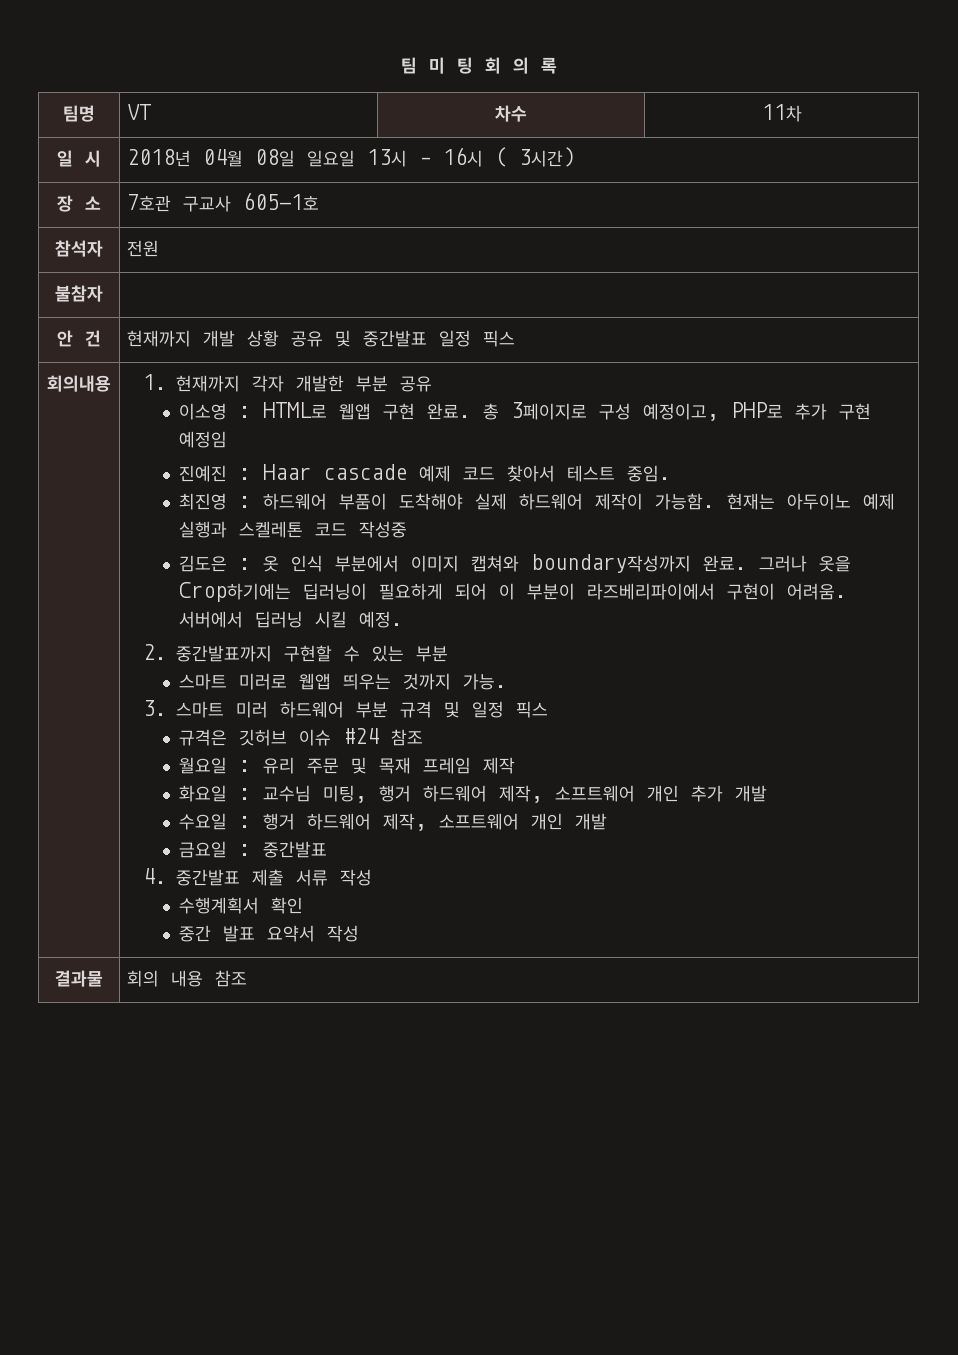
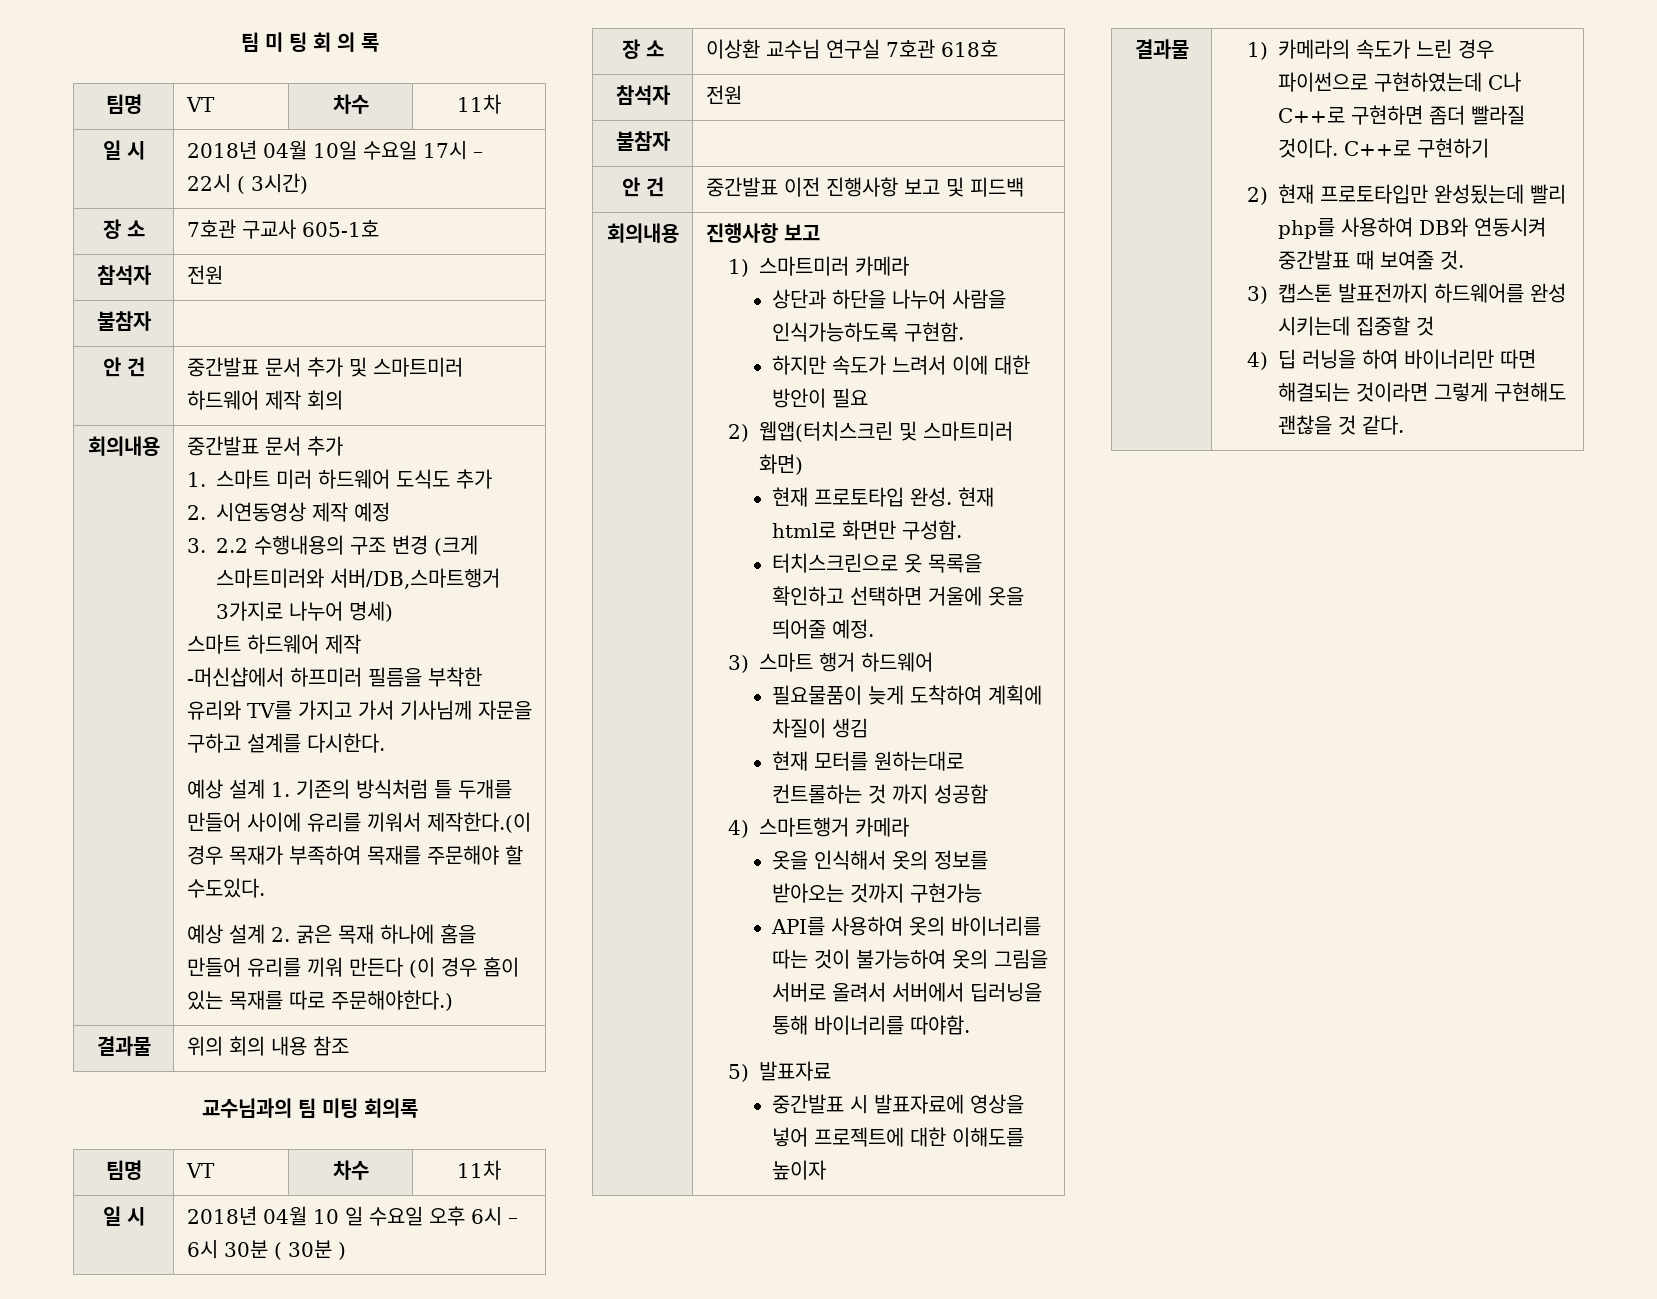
[255,147,484,167] 08일 일요일 13시 – 16시 -> [312,140,483,160] [186,174,231,193] 10일 수요일 17시 – 22시
[127,330,516,347] [47,375,111,392] [143,374,433,392] [178,402,871,421] [178,431,227,448] [178,464,671,482] [178,493,895,510] [178,521,407,538] [178,554,851,573] [178,582,847,602] [178,611,403,628] [143,644,449,662] [178,673,507,690] [143,700,549,718] [178,728,423,746] [178,757,515,774] [178,785,767,803] [178,813,607,831] [178,841,327,858] [143,868,373,886] [178,897,303,914] [178,925,359,942] [55,970,103,987] 현재까지 개발 상황 공유 및 중간발표 일정 픽스 // 회의내용 | 1. 현재까지 각자 개발한 부분 공유 // 이소영 : HTML로 웹앱 구현 완료. 총 3페이지로 구성 예정이고, PHP로 추가 구현 예정임 // 진예진 : Haar cascade 예제 코드 찾아서 테스트 중임. // 최진영 : 하드웨어 부품이 도착해야 실제 하드웨어 제작이 가능함. 현재는 아두이노 예제 실행과 스켈레톤 코드 작성중 // 김도은 : 옷 인식 부분에서 이미지 캡쳐와 boundary작성까지 완료. 그러나 옷을 Crop하기에는 딥러닝이 필요하게 되어 이 부분이 라즈베리파이에서 구현이 어려움. 서버에서 딥러닝 시킬 예정. // 2. 중간발표까지 구현할 수 있는 부분 // 스마트 미러로 웹앱 띄우는 것까지 가능. // 3. 스마트 미러 하드웨어 부분 규격 및 일정 픽스 // 규격은 깃허브 이슈 #24 참조 // 월요일 : 유리 주문 및 목재 프레임 제작 // 화요일 : 교수님 미팅, 행거 하드웨어 제작, 소프트웨어 개인 추가 개발 // 수요일 : 행거 하드웨어 제작, 소프트웨어 개인 개발 // 금요일 : 중간발표 // 4. 중간발표 제출 서류 작성 // 수행계획서 확인 // 중간 발표 요약서 작성 // 결과물 | -> [186,357,463,377] [186,390,343,410] [87,436,160,456] [186,436,343,456] [186,469,492,489] [186,502,390,522] [186,535,478,556] [215,568,500,589] [215,601,393,622] [186,634,361,654] [186,667,482,687] [186,700,532,720] [186,733,385,753] [186,779,512,799] [186,812,531,833] [186,845,523,865] [186,878,265,898] [186,924,476,944] [186,957,519,978] [186,990,453,1011] [96,1036,151,1056] [186,1036,223,1056] 중간발표 문서 추가 및 스마트미러 하드웨어 제작 회의 // 회의내용 | 중간발표 문서 추가 // 1. 스마트 미러 하드웨어 도식도 추가 // 2. 시연동영상 제작 예정 // 3. 2.2 수행내용의 구조 변경 (크게 스마트미러와 서버/DB,스마트행거 3가지로 나누어 명세) // 스마트 하드웨어 제작 // -머신샵에서 하프미러 필름을 부착한 유리와 TV를 가지고 가서 기사님께 자문을 구하고 설계를 다시한다. // 예상 설계 1. 기존의 방식처럼 틀 두개를 만들어 사이에 유리를 끼워서 제작한다.(이 경우 목재가 부족하여 목재를 주문해야 할 수도있다. // 예상 설계 2. 굵은 목재 하나에 홈을 만들어 유리를 끼워 만든다 (이 경우 홈이 있는 목재를 따로 주문해야한다.) // 결과물 | 위의
(248, 978) none -> [201,1098,418,1118] [105,1160,142,1180] [185,1163,215,1178] [332,1160,369,1180] [457,1160,501,1180] [102,1206,145,1226] [186,1206,518,1226] [186,1240,346,1260] [621,39,664,59] [705,39,998,59] [615,85,670,105] [705,85,742,104] [615,131,670,151] [621,177,664,197] [705,177,1024,197] [606,223,679,243] [705,223,820,243] [727,256,909,277] [771,289,1006,309] [771,322,964,342] [771,355,1030,375] [771,388,868,408] [727,421,1013,442] [758,454,803,475] [771,487,994,507] [771,520,962,540] [771,553,982,573] [771,586,1024,606] [771,619,874,639] [727,652,933,673] [771,685,1042,705] [771,718,868,738] [771,751,964,771] [771,784,988,804] [727,817,909,838] [771,850,988,870] [771,883,982,903] [770,916,1041,936] [771,949,1048,969] [771,982,1042,1002] [771,1015,970,1035] [727,1061,831,1082] [771,1094,1024,1114] [771,1127,1024,1147] [771,1160,826,1180] [1134,39,1189,59] [1246,39,1494,60] [1277,72,1521,92] [1277,105,1525,125] [1277,138,1489,158] [1246,184,1566,205] [1277,217,1546,239] [1277,250,1464,270] [1246,283,1566,304] [1277,316,1434,336] [1246,349,1536,370] [1277,382,1566,402] [1277,415,1404,435] // 교수님과의 팀 미팅 회의록 // 팀명 | VT | 차수 | 11차 // 일 시 | 2018년 04월 10 일 수요일 오후 6시 – 6시 30분 ( 30분 ) // 장 소 | 이상환 교수님 연구실 7호관 618호 // 참석자 | 전원 // 불참자 | // 안 건 | 중간발표 이전 진행사항 보고 및 피드백 // 회의내용 | 진행사항 보고 // 1) 스마트미러 카메라 // 상단과 하단을 나누어 사람을 인식가능하도록 구현함. // 하지만 속도가 느려서 이에 대한 방안이 필요 // 2) 웹앱(터치스크린 및 스마트미러 화면) // 현재 프로토타입 완성. 현재 html로 화면만 구성함. // 터치스크린으로 옷 목록을 확인하고 선택하면 거울에 옷을 띄어줄 예정. // 3) 스마트 행거 하드웨어 // 필요물품이 늦게 도착하여 계획에 차질이 생김 // 현재 모터를 원하는대로 컨트롤하는 것 까지 성공함 // 4) 스마트행거 카메라 // 옷을 인식해서 옷의 정보를 받아오는 것까지 구현가능 // API를 사용하여 옷의 바이너리를 따는 것이 불가능하여 옷의 그림을 서버로 올려서 서버에서 딥러닝을 통해 바이너리를 따야함. // 5) 발표자료 // 중간발표 시 발표자료에 영상을 넣어 프로젝트에 대한 이해도를 높이자 // 결과물 | 1) 카메라의 속도가 느린 경우 파이썬으로 구현하였는데 C나 C++로 구현하면 좀더 빨라질 것이다. C++로 구현하기 // 2) 현재 프로토타입만 완성됬는데 빨리 php를 사용하여 DB와 연동시켜 중간발표 때 보여줄 것. // 3) 캡스톤 발표전까지 하드웨어를 완성 시키는데 집중할 것 // 4) 딥 러닝을 하여 바이너리만 따면 해결되는 것이라면 그렇게 구현해도 괜찮을 것 같다.

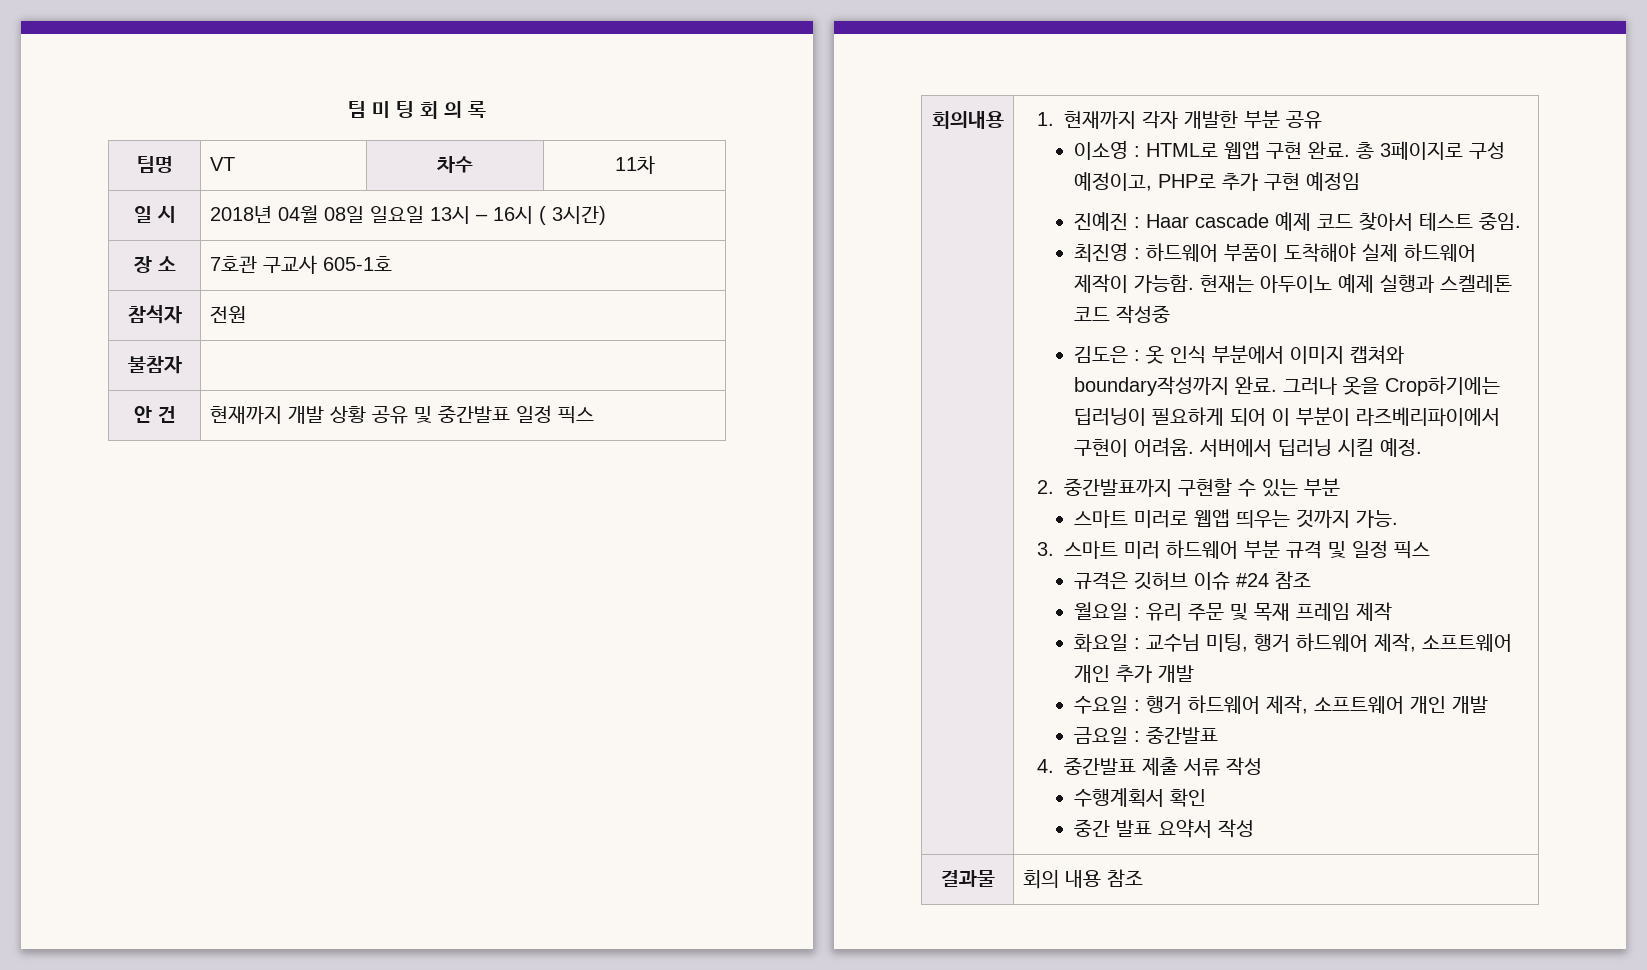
[312,140,483,160] [186,174,231,193] 10일 수요일 17시 – 22시 -> [323,206,533,224] 08일 일요일 13시 – 16시
[186,357,463,377] [186,390,343,410] [87,436,160,456] [186,436,343,456] [186,469,492,489] [186,502,390,522] [186,535,478,556] [215,568,500,589] [215,601,393,622] [186,634,361,654] [186,667,482,687] [186,700,532,720] [186,733,385,753] [186,779,512,799] [186,812,531,833] [186,845,523,865] [186,878,265,898] [186,924,476,944] [186,957,519,978] [186,990,453,1011] [96,1036,151,1056] [186,1036,223,1056] 중간발표 문서 추가 및 스마트미러 하드웨어 제작 회의 // 회의내용 | 중간발표 문서 추가 // 1. 스마트 미러 하드웨어 도식도 추가 // 2. 시연동영상 제작 예정 // 3. 2.2 수행내용의 구조 변경 (크게 스마트미러와 서버/DB,스마트행거 3가지로 나누어 명세) // 스마트 하드웨어 제작 // -머신샵에서 하프미러 필름을 부착한 유리와 TV를 가지고 가서 기사님께 자문을 구하고 설계를 다시한다. // 예상 설계 1. 기존의 방식처럼 틀 두개를 만들어 사이에 유리를 끼워서 제작한다.(이 경우 목재가 부족하여 목재를 주문해야 할 수도있다. // 예상 설계 2. 굵은 목재 하나에 홈을 만들어 유리를 끼워 만든다 (이 경우 홈이 있는 목재를 따로 주문해야한다.) // 결과물 | 위의 -> [209,405,594,424] [931,111,1004,129] [1037,110,1323,129] [1074,140,1506,160] [1074,172,1361,191] [1074,212,1522,231] [1074,242,1477,262] [1074,274,1513,293] [1074,305,1171,324] [1074,345,1405,364] [1074,376,1501,396] [1074,407,1501,427] [1074,437,1423,457] [1037,478,1341,497] [1074,509,1399,528] [1037,540,1431,559] [1074,571,1312,590] [1074,602,1393,621] [1074,633,1513,652] [1074,665,1195,683] [1074,695,1489,714] [1074,726,1219,744] [1037,757,1263,776] [1074,788,1207,807] [1074,819,1255,838] [940,870,995,887] 현재까지 개발 상황 공유 및 중간발표 일정 픽스 // 회의내용 | 1. 현재까지 각자 개발한 부분 공유 // 이소영 : HTML로 웹앱 구현 완료. 총 3페이지로 구성 예정이고, PHP로 추가 구현 예정임 // 진예진 : Haar cascade 예제 코드 찾아서 테스트 중임. // 최진영 : 하드웨어 부품이 도착해야 실제 하드웨어 제작이 가능함. 현재는 아두이노 예제 실행과 스켈레톤 코드 작성중 // 김도은 : 옷 인식 부분에서 이미지 캡쳐와 boundary작성까지 완료. 그러나 옷을 Crop하기에는 딥러닝이 필요하게 되어 이 부분이 라즈베리파이에서 구현이 어려움. 서버에서 딥러닝 시킬 예정. // 2. 중간발표까지 구현할 수 있는 부분 // 스마트 미러로 웹앱 띄우는 것까지 가능. // 3. 스마트 미러 하드웨어 부분 규격 및 일정 픽스 // 규격은 깃허브 이슈 #24 참조 // 월요일 : 유리 주문 및 목재 프레임 제작 // 화요일 : 교수님 미팅, 행거 하드웨어 제작, 소프트웨어 개인 추가 개발 // 수요일 : 행거 하드웨어 제작, 소프트웨어 개인 개발 // 금요일 : 중간발표 // 4. 중간발표 제출 서류 작성 // 수행계획서 확인 // 중간 발표 요약서 작성 // 결과물 |
[201,1098,418,1118] [105,1160,142,1180] [185,1163,215,1178] [332,1160,369,1180] [457,1160,501,1180] [102,1206,145,1226] [186,1206,518,1226] [186,1240,346,1260] [621,39,664,59] [705,39,998,59] [615,85,670,105] [705,85,742,104] [615,131,670,151] [621,177,664,197] [705,177,1024,197] [606,223,679,243] [705,223,820,243] [727,256,909,277] [771,289,1006,309] [771,322,964,342] [771,355,1030,375] [771,388,868,408] [727,421,1013,442] [758,454,803,475] [771,487,994,507] [771,520,962,540] [771,553,982,573] [771,586,1024,606] [771,619,874,639] [727,652,933,673] [771,685,1042,705] [771,718,868,738] [771,751,964,771] [771,784,988,804] [727,817,909,838] [771,850,988,870] [771,883,982,903] [770,916,1041,936] [771,949,1048,969] [771,982,1042,1002] [771,1015,970,1035] [727,1061,831,1082] [771,1094,1024,1114] [771,1127,1024,1147] [771,1160,826,1180] [1134,39,1189,59] [1246,39,1494,60] [1277,72,1521,92] [1277,105,1525,125] [1277,138,1489,158] [1246,184,1566,205] [1277,217,1546,239] [1277,250,1464,270] [1246,283,1566,304] [1277,316,1434,336] [1246,349,1536,370] [1277,382,1566,402] [1277,415,1404,435] // 교수님과의 팀 미팅 회의록 // 팀명 | VT | 차수 | 11차 // 일 시 | 2018년 04월 10 일 수요일 오후 6시 – 6시 30분 ( 30분 ) // 장 소 | 이상환 교수님 연구실 7호관 618호 // 참석자 | 전원 // 불참자 | // 안 건 | 중간발표 이전 진행사항 보고 및 피드백 // 회의내용 | 진행사항 보고 // 1) 스마트미러 카메라 // 상단과 하단을 나누어 사람을 인식가능하도록 구현함. // 하지만 속도가 느려서 이에 대한 방안이 필요 // 2) 웹앱(터치스크린 및 스마트미러 화면) // 현재 프로토타입 완성. 현재 html로 화면만 구성함. // 터치스크린으로 옷 목록을 확인하고 선택하면 거울에 옷을 띄어줄 예정. // 3) 스마트 행거 하드웨어 // 필요물품이 늦게 도착하여 계획에 차질이 생김 // 현재 모터를 원하는대로 컨트롤하는 것 까지 성공함 // 4) 스마트행거 카메라 // 옷을 인식해서 옷의 정보를 받아오는 것까지 구현가능 // API를 사용하여 옷의 바이너리를 따는 것이 불가능하여 옷의 그림을 서버로 올려서 서버에서 딥러닝을 통해 바이너리를 따야함. // 5) 발표자료 // 중간발표 시 발표자료에 영상을 넣어 프로젝트에 대한 이해도를 높이자 // 결과물 | 1) 카메라의 속도가 느린 경우 파이썬으로 구현하였는데 C나 C++로 구현하면 좀더 빨라질 것이다. C++로 구현하기 // 2) 현재 프로토타입만 완성됬는데 빨리 php를 사용하여 DB와 연동시켜 중간발표 때 보여줄 것. // 3) 캡스톤 발표전까지 하드웨어를 완성 시키는데 집중할 것 // 4) 딥 러닝을 하여 바이너리만 따면 해결되는 것이라면 그렇게 구현해도 괜찮을 것 같다. -> (1143, 878) none

